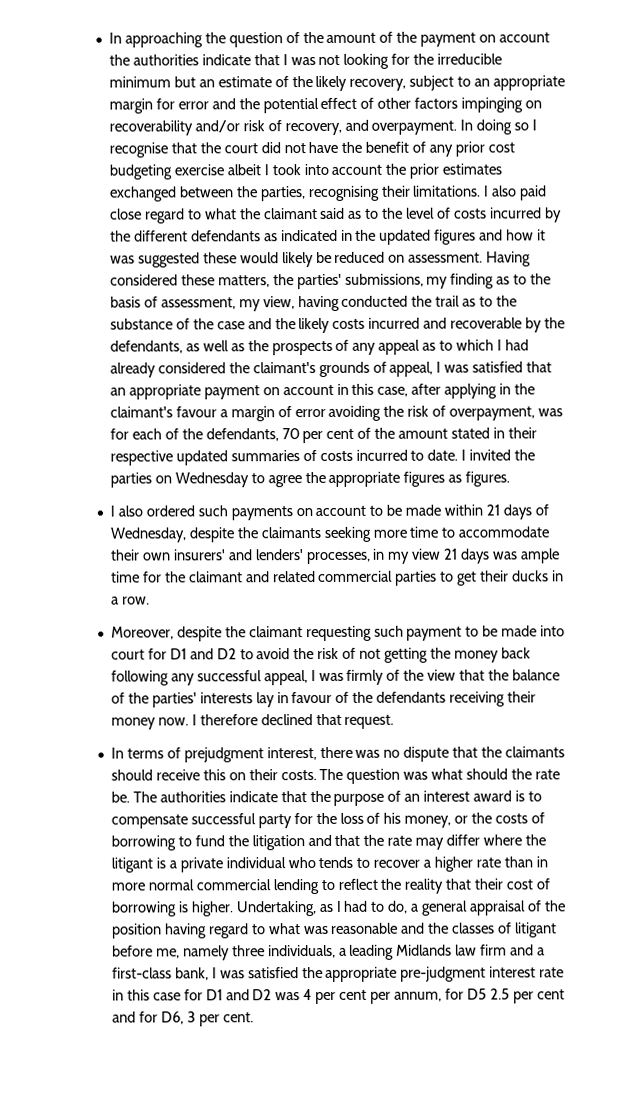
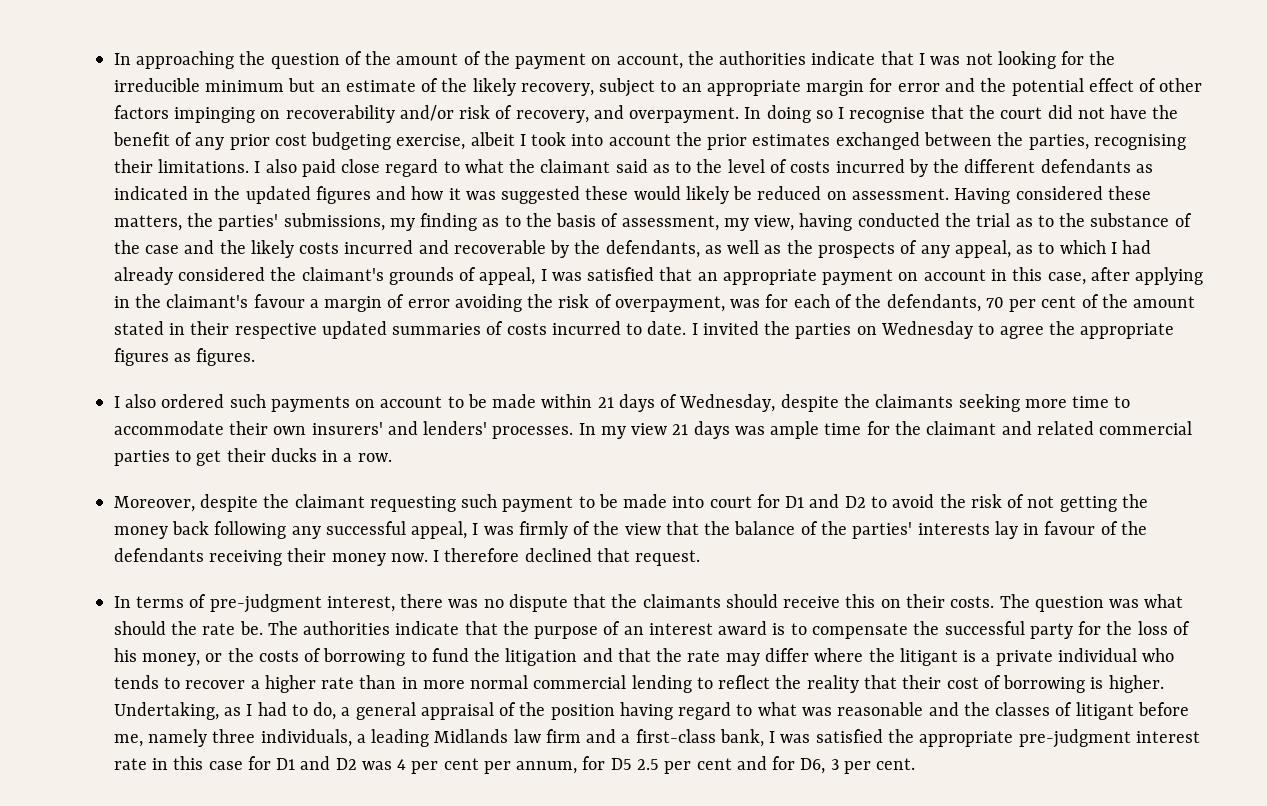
[499,32,551,43] account -> [616,53,683,69] account,
[173,164,224,176] exercise -> [396,134,466,150] exercise,
[435,295,461,307] trail -> [976,213,1011,227] trial
[378,339,421,355] appeal -> [954,240,1011,258] appeal,
[306,548,386,565] processes, in -> [492,423,596,439] processes. In
[183,747,264,763] prejudgment -> [209,594,322,613] pre-judgment
(188, 821) none -> [913,621,940,635] the

